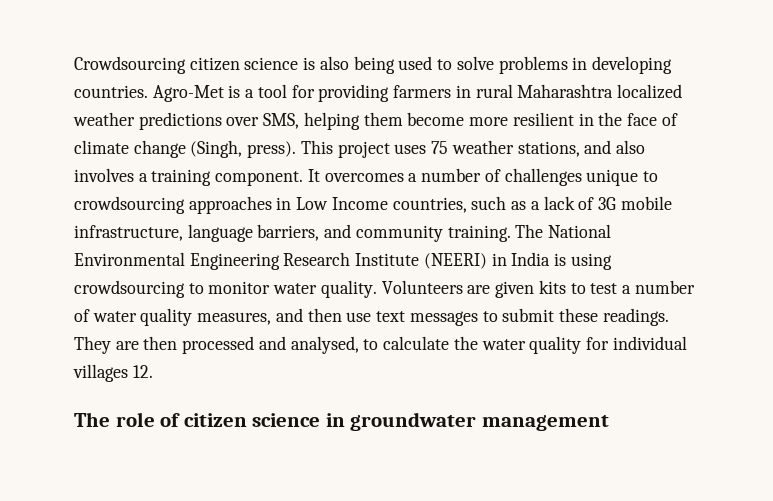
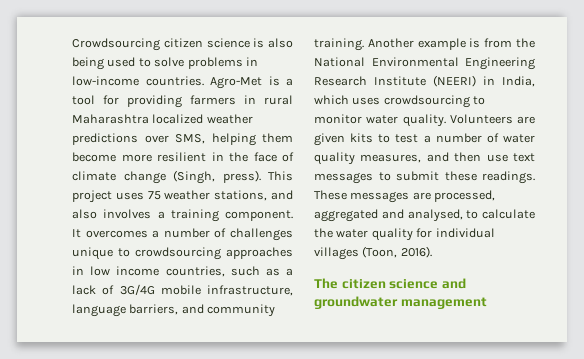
[591,56,672,74] developing -> [72,76,139,86] low-income
[296,197,388,210] Low Income -> [90,266,160,276] low income
[597,197,616,210] 3G -> [119,284,155,295] 3G/4G
[515,224,544,238] The -> [367,38,535,50] Another example is from the
[511,252,612,270] India is using -> [502,76,535,87] [314,95,381,105] India, which uses
[74,336,255,354] They are then processed -> [314,190,496,203] [314,209,378,222] These messages are processed, aggregated
[132,365,153,378] [74,412,345,427] 12. // The role of citizen science in -> [362,246,432,258] [314,278,466,289] (Toon, 2016). // The citizen science and

